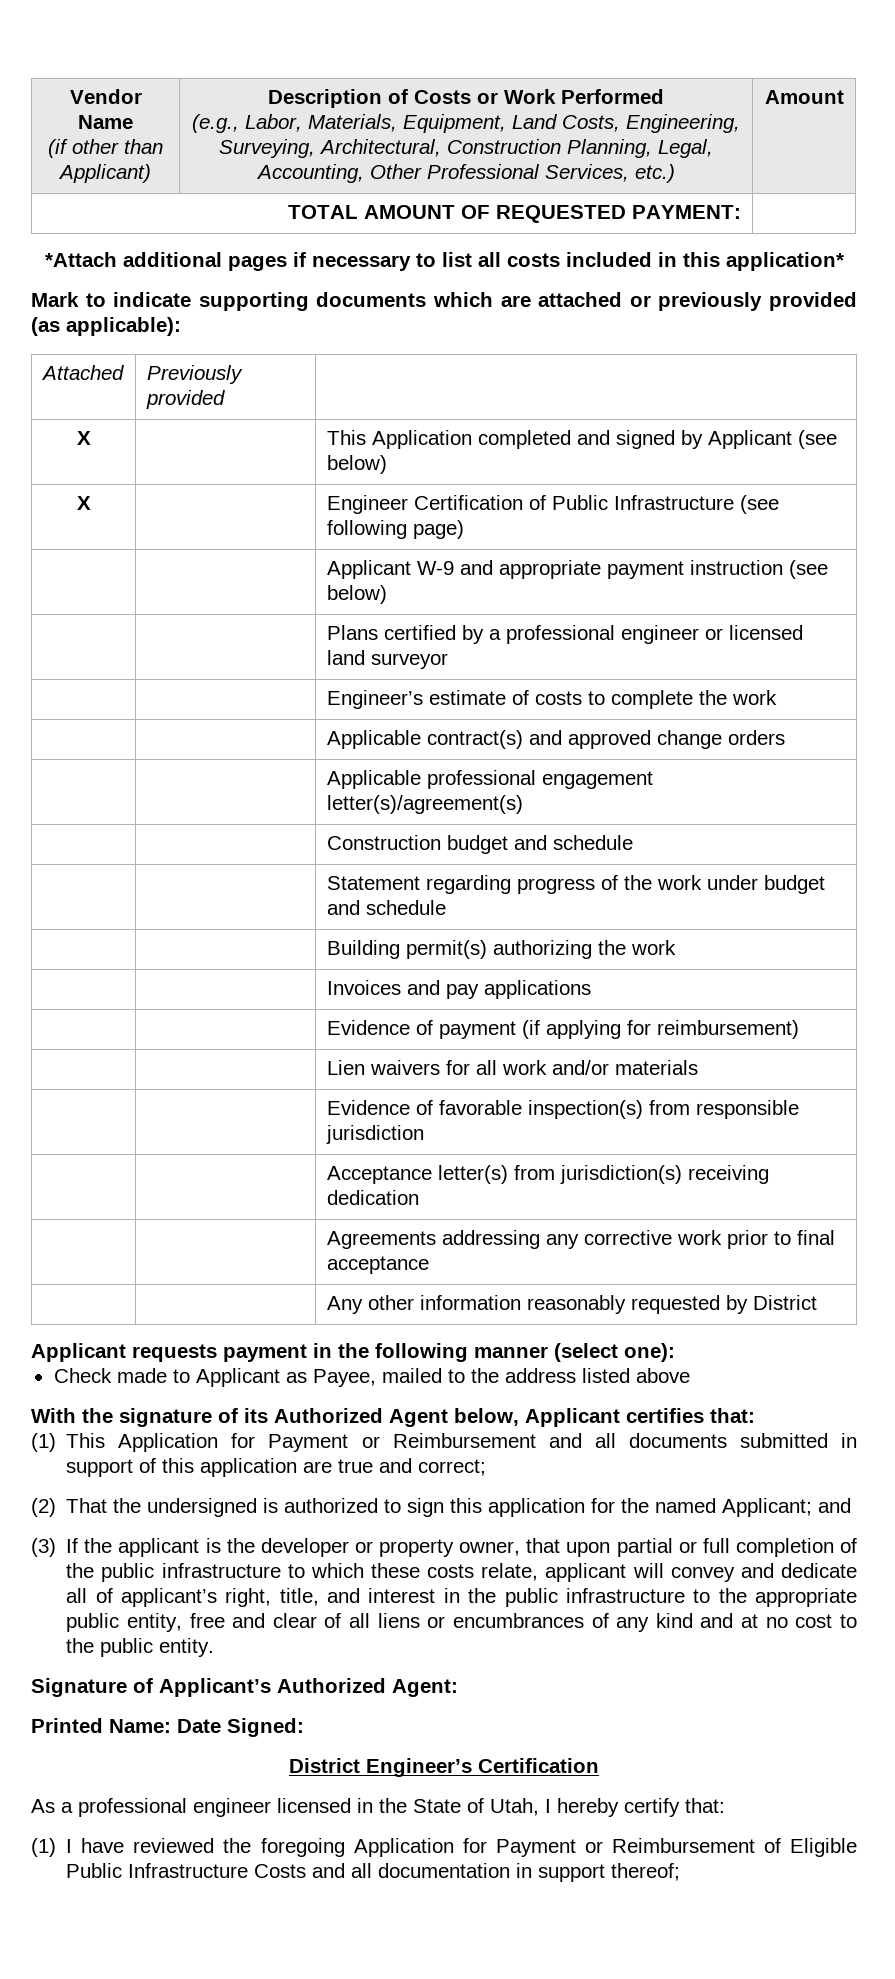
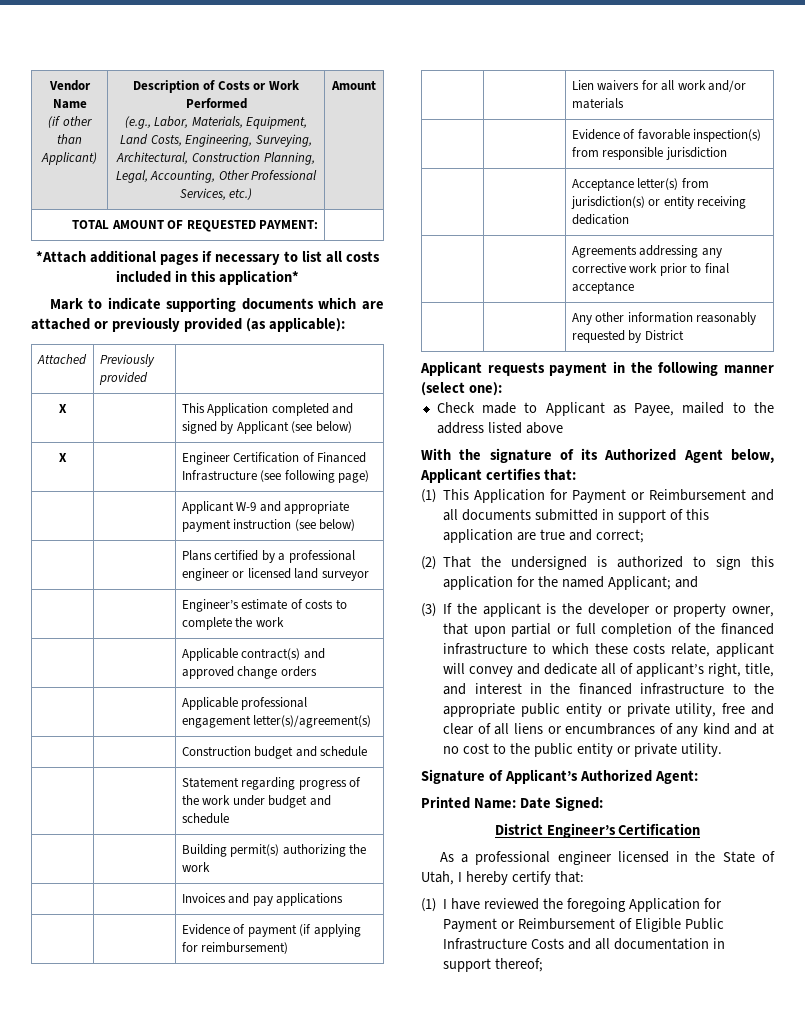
[551,495,608,510] Public -> [317,452,367,463] Financed
(682, 1174) none -> [648,196,694,209] or entity
[101,1563,155,1582] public -> [721,623,774,635] financed
[504,1588,558,1607] public -> [578,683,632,695] financed
[126,1613,182,1632] entity, -> [565,703,717,717] entity or private utility,
[159,1638,215,1657] entity. -> [576,743,722,757] entity or private utility.

